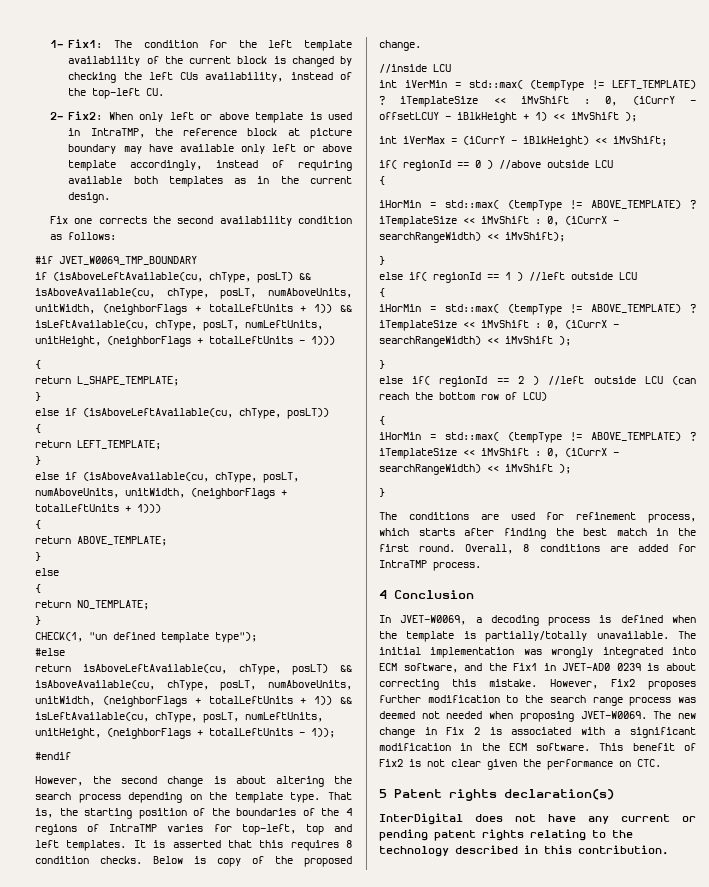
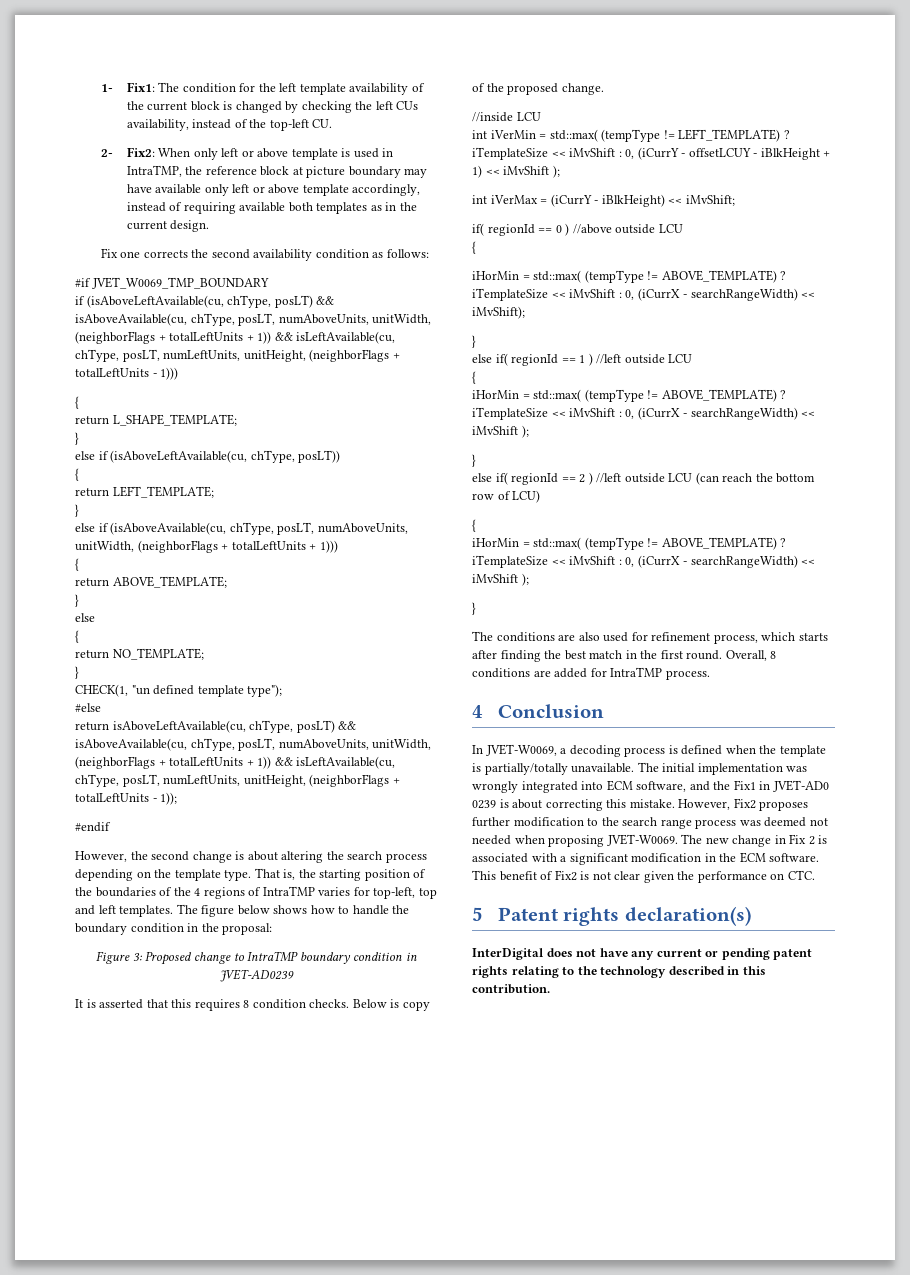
(127, 845) none -> [176,904,410,917] [75,923,273,935] [96,951,417,965] [220,969,294,982] The figure below shows how to handle the boundary condition in the proposal: // Figure 3: Proposed change to IntraTMP boundary condition in JVET-AD0239 //
(499, 517) none -> [578,632,600,641] also

